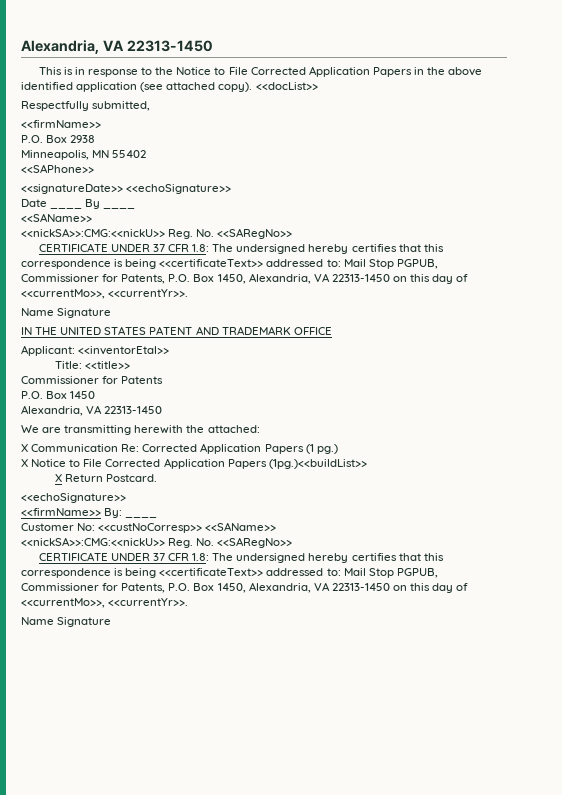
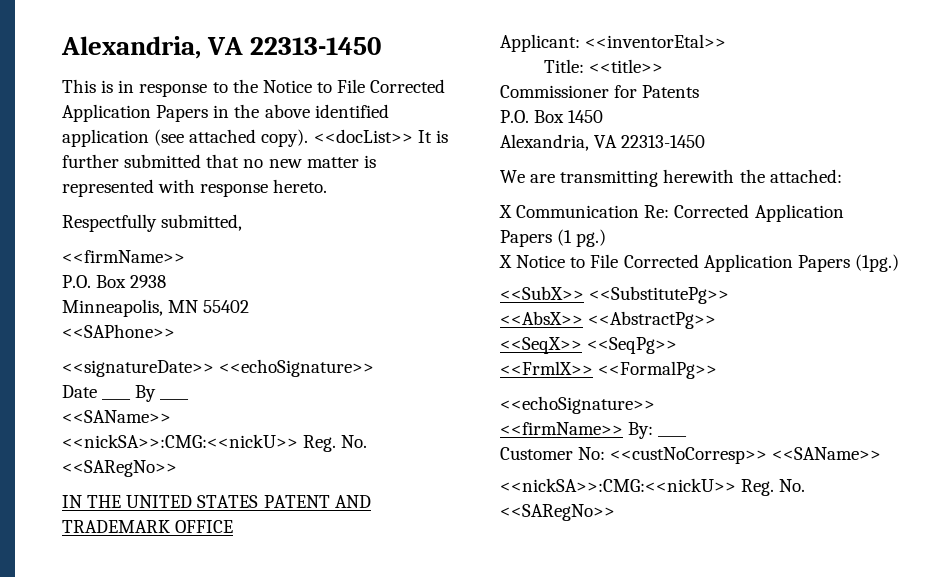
(318, 86) none -> [417,130,448,143] [62,154,376,168] [62,179,328,197] It is further submitted that no new matter is represented with response hereto.
[38,243,444,254] [21,259,438,269] [21,273,469,284] [21,289,189,299] [21,308,112,318] // CERTIFICATE UNDER 37 CFR 1.8: The undersigned hereby certifies that this correspondence is being <<certificateText>> addressed to: Mail Stop PGPUB, Commissioner for Patents, P.O. Box 1450, Alexandria, VA 22313-1450 on this day of <<currentMo>>, <<currentYr>>. // Name Signature -> (177, 468) none
[268,459,367,469] [54,474,157,482] (1pg.)<<buildList>> // X Return Postcard. -> [854,254,899,272] [500,286,730,304] [500,311,717,329] [500,337,678,354] [500,361,718,379] (1pg.) // <<SubX>> <<SubstitutePg>> // <<AbsX>> <<AbstractPg>> // <<SeqX>> <<SeqPg>> // <<FrmlX>> <<FormalPg>>
[38,552,444,563] [21,568,438,578] [21,582,469,593] [21,598,189,608] [21,617,112,627] // CERTIFICATE UNDER 37 CFR 1.8: The undersigned hereby certifies that this correspondence is being <<certificateText>> addressed to: Mail Stop PGPUB, Commissioner for Patents, P.O. Box 1450, Alexandria, VA 22313-1450 on this day of <<currentMo>>, <<currentYr>>. // Name Signature -> (615, 512) none

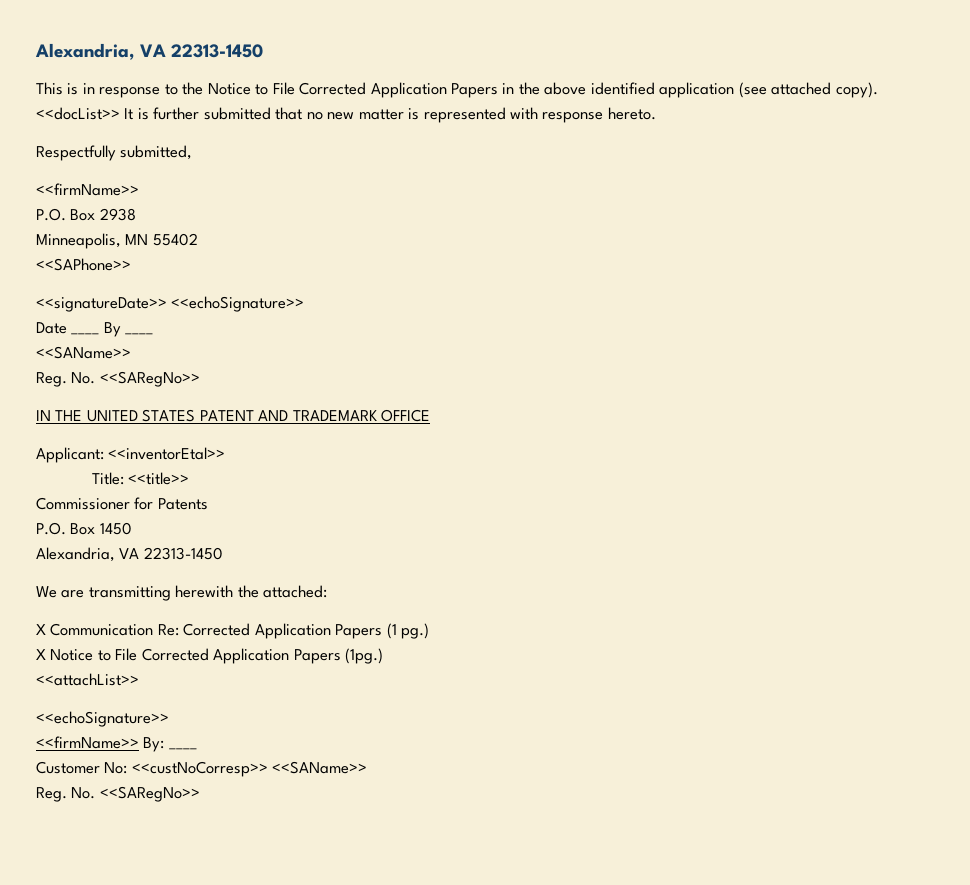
[62,434,298,448] <<nickSA>>:CMG:<<nickU>> -> (131, 352) none
[500,286,730,304] [500,311,717,329] [500,337,678,354] [500,361,718,379] <<SubX>> <<SubstitutePg>> // <<AbsX>> <<AbstractPg>> // <<SeqX>> <<SeqPg>> // <<FrmlX>> <<FormalPg>> -> [36,673,139,686] <<attachList>>
[500,478,736,492] <<nickSA>>:CMG:<<nickU>> -> (368, 767) none

